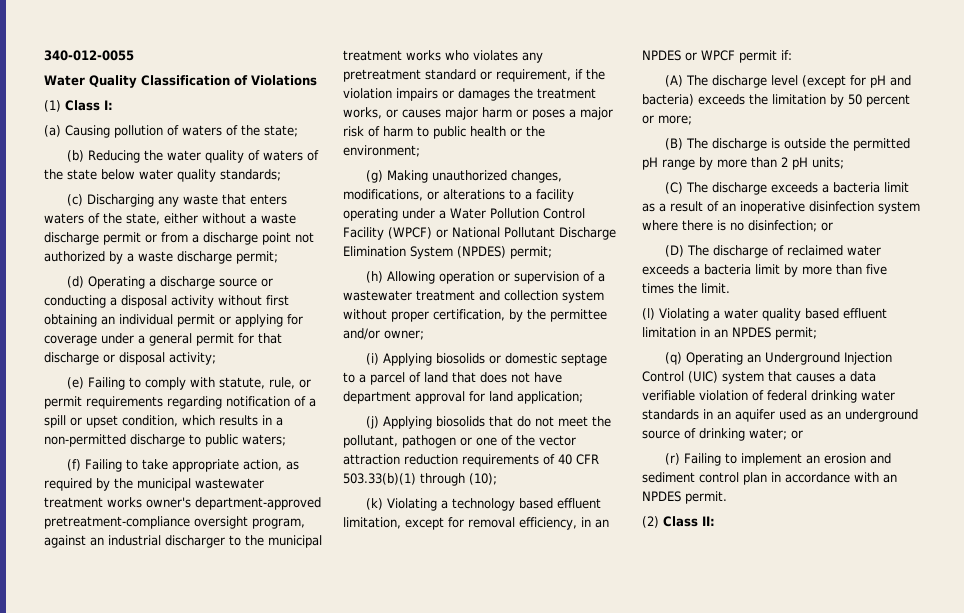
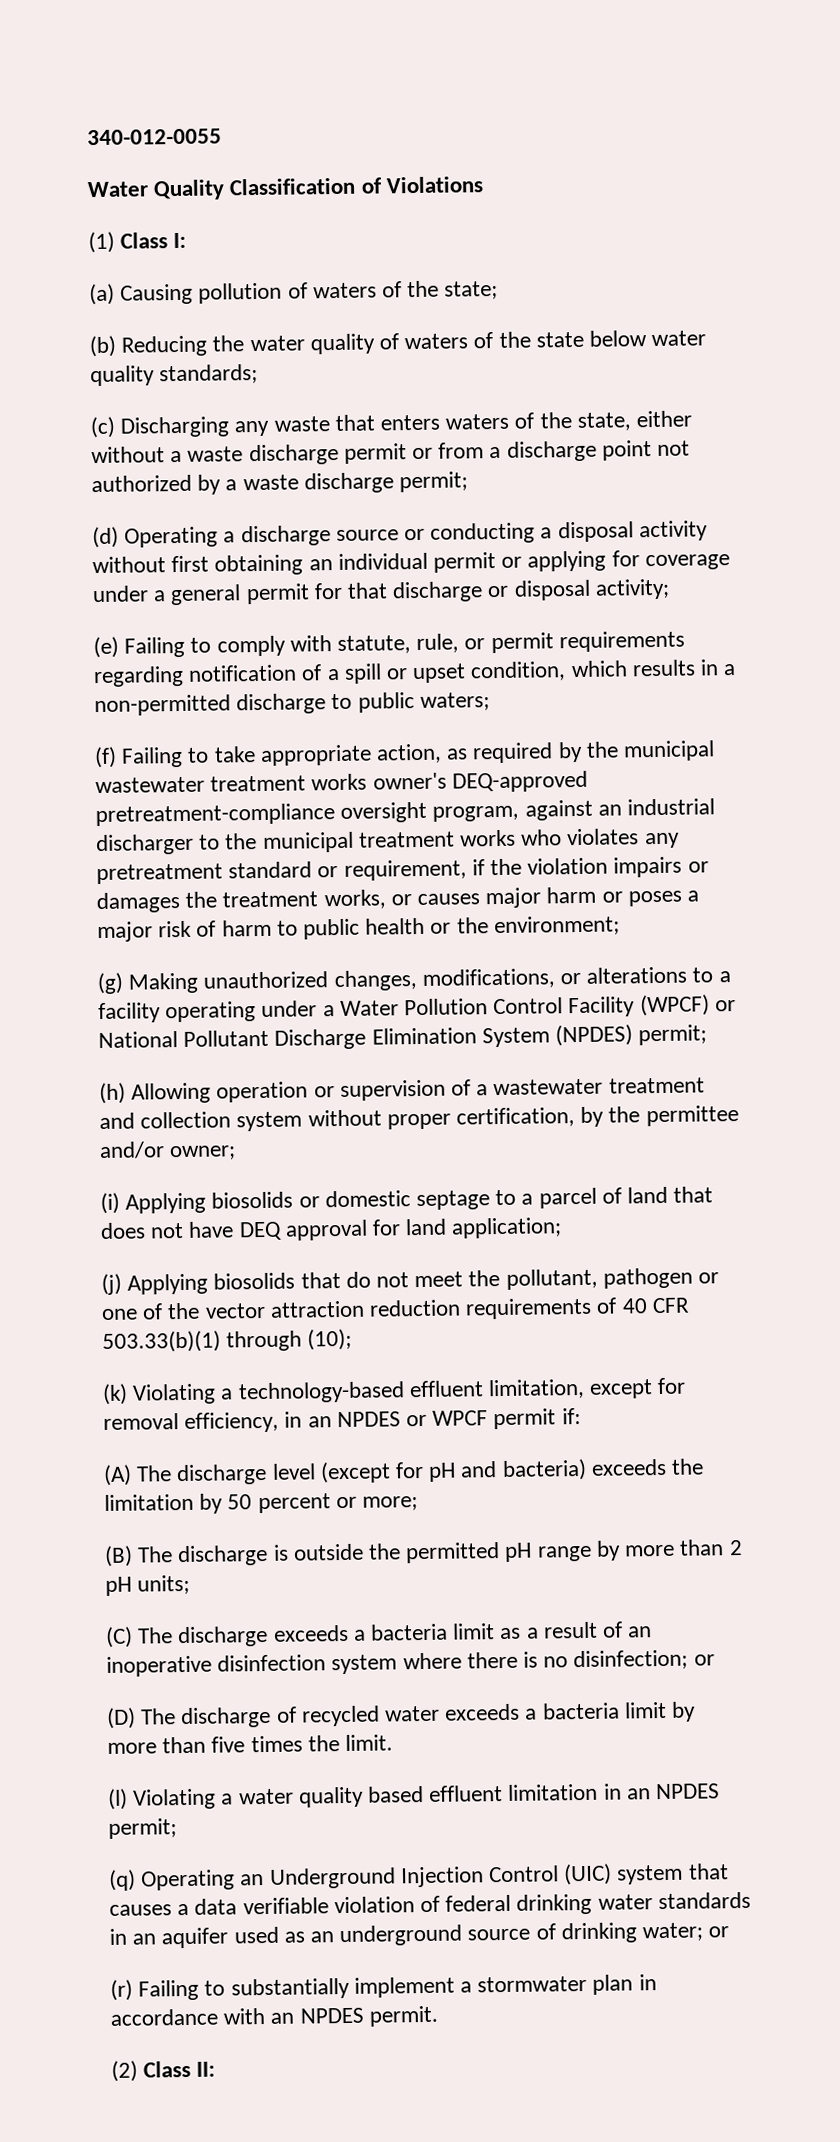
[195,497,321,510] department-approved -> [451,770,588,793] DEQ-approved
[343,391,411,404] department -> [238,1221,282,1241] DEQ
[451,498,553,511] technology based -> [237,1381,405,1404] technology-based
[786,245,843,256] reclaimed -> [300,1705,380,1727] recycled
[740,453,891,466] [642,472,739,483] implement an erosion and sediment control -> [230,1975,588,2000] substantially implement a stormwater

